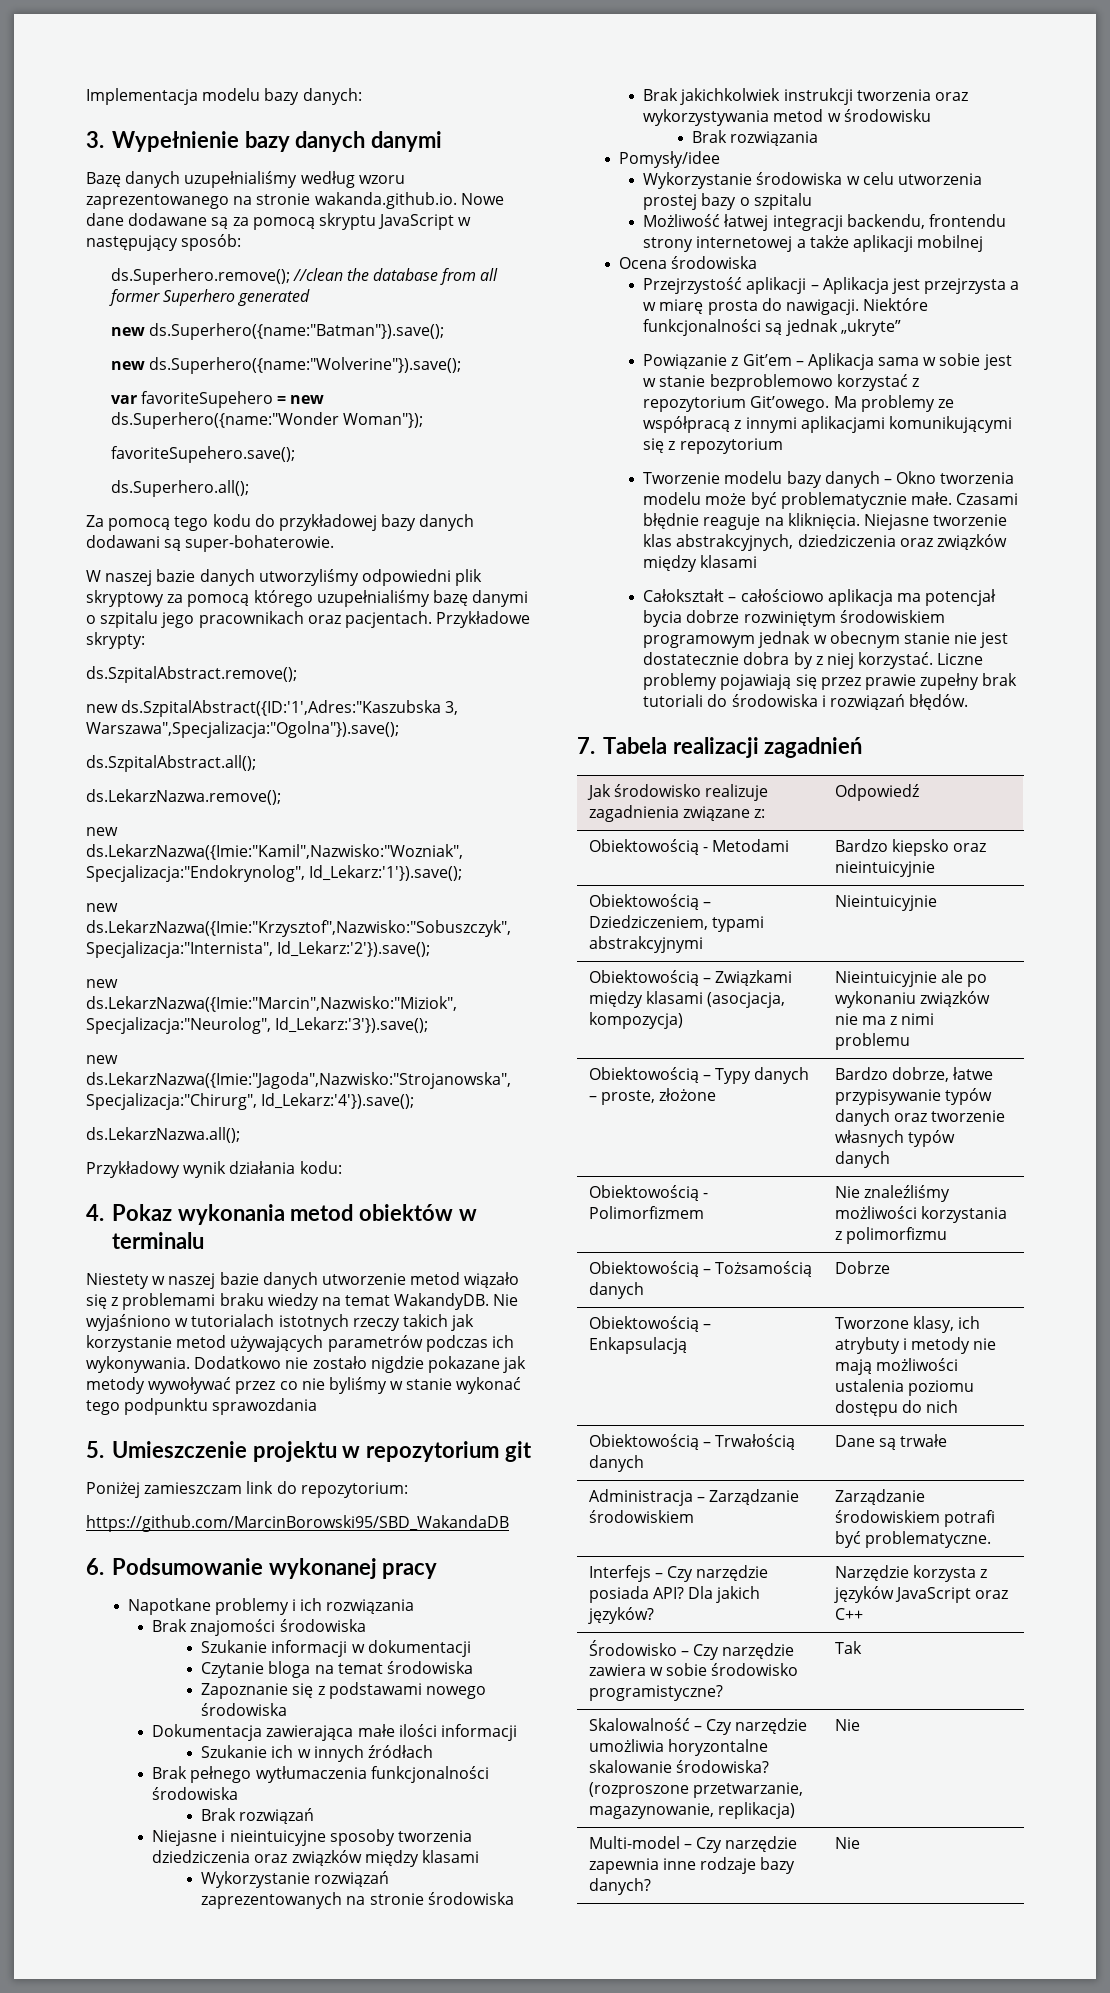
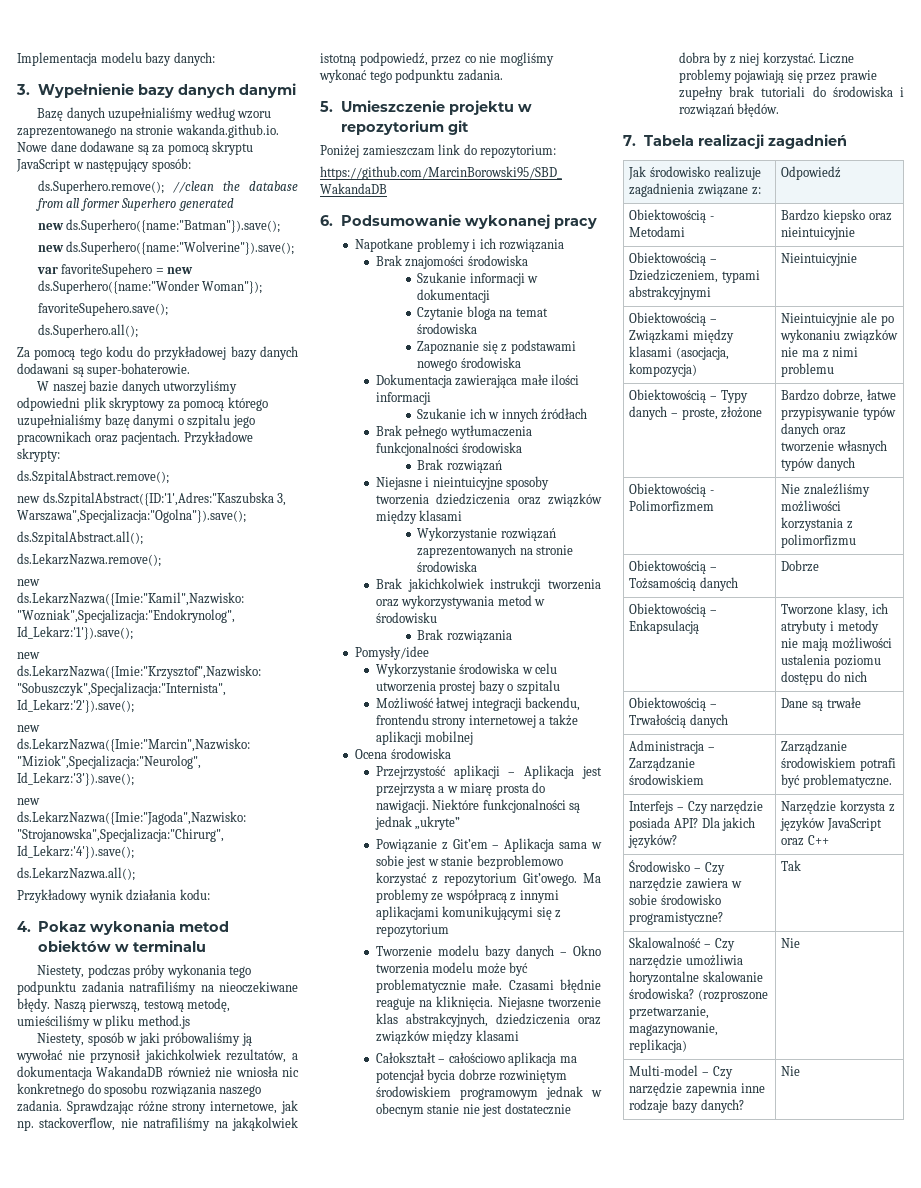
[86,1272,520,1289] [86,1293,519,1310] [86,1314,475,1331] [86,1335,514,1352] [86,1356,527,1373] [86,1377,453,1394] Niestety w naszej bazie danych utworzenie metod wiązało się z problemami braku wiedzy na temat WakandyDB. Nie wyjaśniono w tutorialach istotnych rzeczy takich jak korzystanie metod używających parametrów podczas ich wykonywania. Dodatkowo nie zostało nigdzie pokazane jak metody wywoływać przez co nie byliśmy w stanie -> [37,964,252,978] [17,981,298,995] [17,998,231,1012] [17,1015,190,1029] [37,1032,252,1046] [16,1049,298,1063] [17,1066,299,1080] [17,1083,262,1097] [17,1100,299,1114] [17,1117,298,1131] [320,52,554,66] Niestety, podczas próby wykonania tego podpunktu zadania natrafiliśmy na nieoczekiwane błędy. Naszą pierwszą, testową metodę, umieściliśmy w pliku method.js // Niestety, sposób w jaki próbowaliśmy ją wywołać nie przynosił jakichkolwiek rezultatów, a dokumentacja WakandaDB również nie wniosła nic konkretnego do sposobu rozwiązania naszego zadania. Sprawdzając różne strony internetowe, jak np. stackoverflow, nie natrafiliśmy na jakąkolwiek istotną podpowiedź, przez co nie mogliśmy
[212,1398,318,1415] sprawozdania -> [457,69,503,81] zadania.

